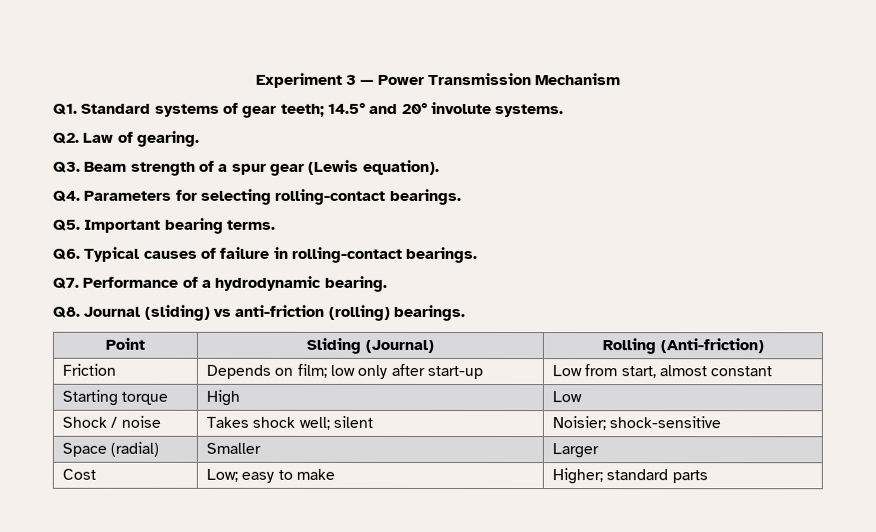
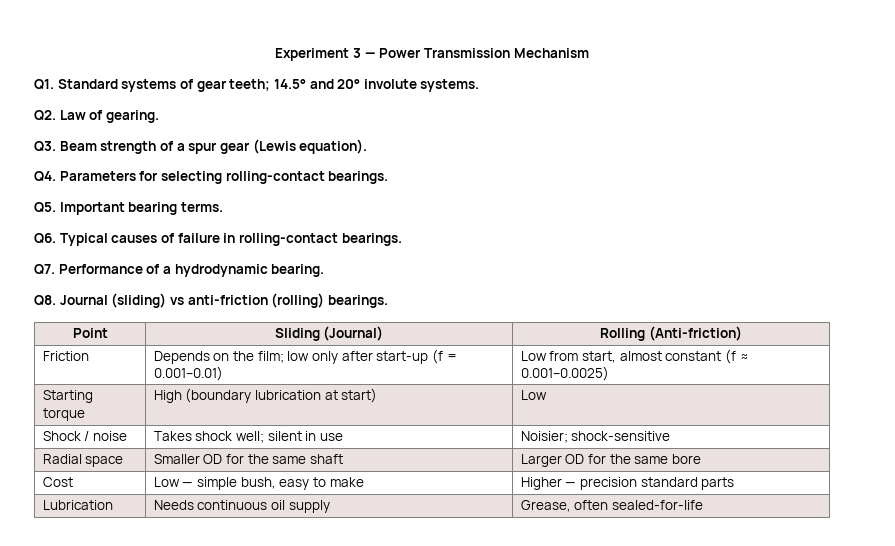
(294, 371) none -> [233,351,255,361] the
(483, 372) none -> [431,349,457,364] [153,366,223,381] (f = 0.001–0.01)
(773, 371) none -> [724,349,749,364] [520,366,609,381] (f ≈ 0.001–0.0025)
(240, 397) none -> [185,388,378,403] (boundary lubrication at start)
(373, 421) none -> [305,431,343,441] in use
[61,441,160,457] Space (radial) -> [42,454,124,467] Radial space
[551,443,599,459] [61,468,96,480] [205,468,238,482] | Larger // Cost | Low; -> [203,454,343,464] [520,454,701,467] [42,477,73,487] [153,477,276,490] OD for the same shaft | Larger OD for the same bore // Cost | Low — simple bush,
[551,468,603,485] Higher; -> [520,477,638,490] Higher — precision
(708, 477) none -> [42,500,113,510] [153,500,330,513] [520,500,704,512] // Lubrication | Needs continuous oil supply | Grease, often sealed-for-life

